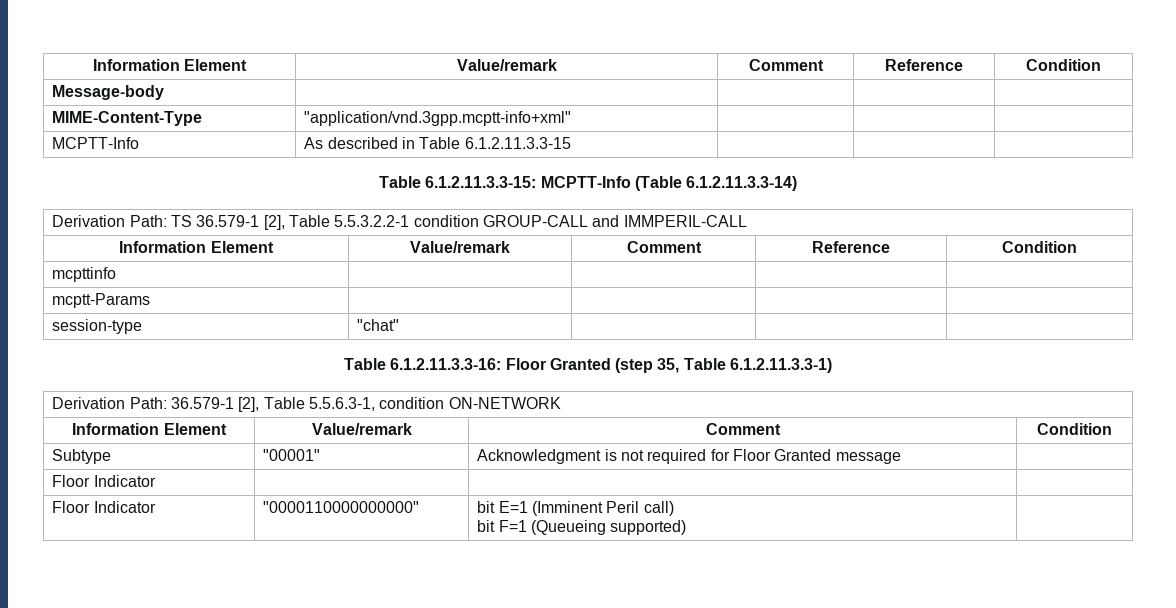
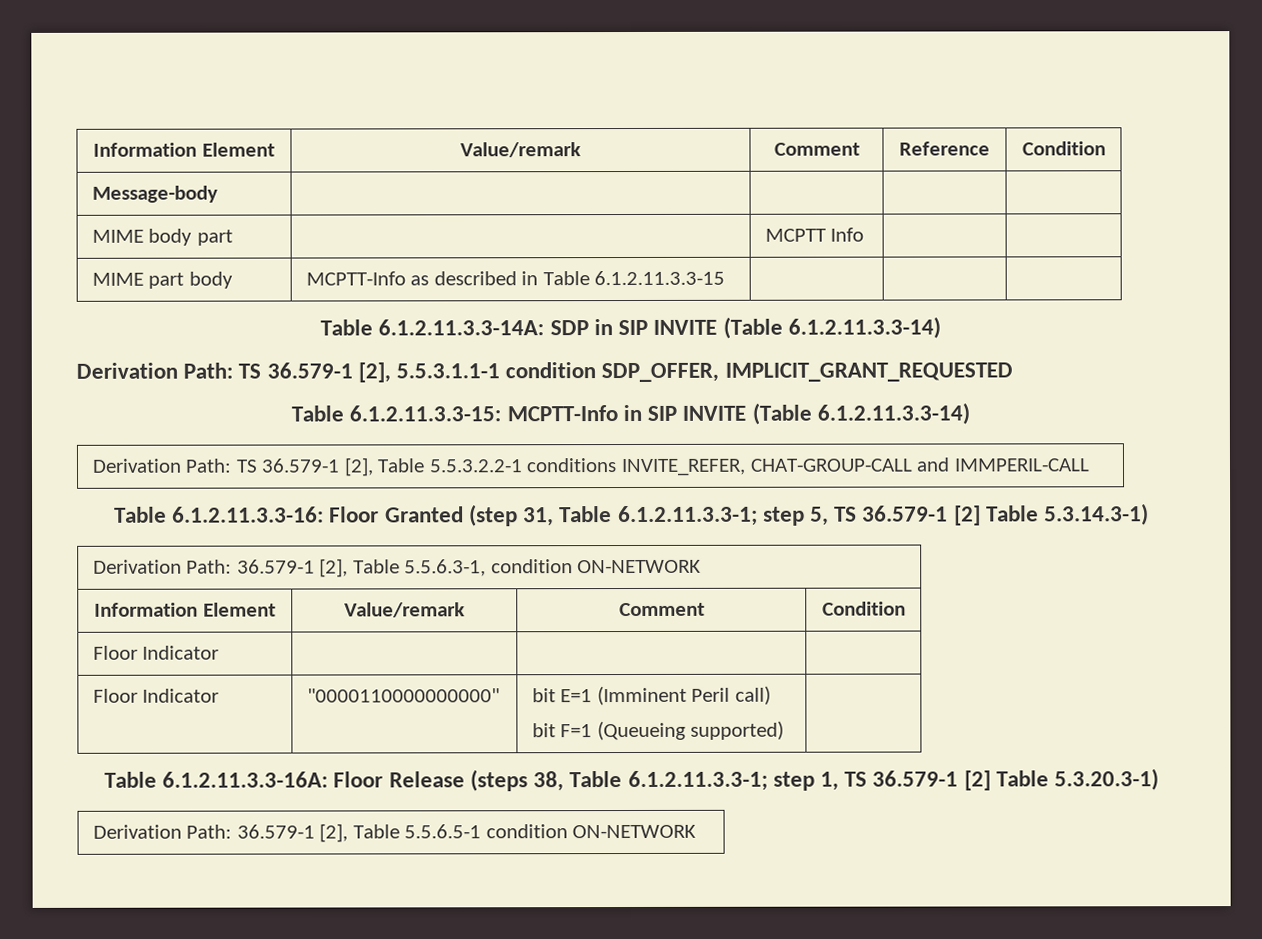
[52,111,203,126] [304,111,572,126] [52,137,140,149] [304,137,324,149] MIME-Content-Type | "application/vnd.3gpp.mcptt-info+xml" | | | // MCPTT-Info | As -> [91,228,233,246] [764,227,865,242] [91,271,233,289] [305,271,430,286] MIME body part | | MCPTT Info | | // MIME part body | MCPTT-Info as
(571, 143) none -> [320,316,941,339] [76,362,1013,383] // Table 6.1.2.11.3.3-14A: SDP in SIP INVITE (Table 6.1.2.11.3.3-14) // Derivation Path: TS 36.579-1 [2], 5.5.3.1.1-1 condition SDP_OFFER, IMPLICIT_GRANT_REQUESTED
(631, 182) none -> [622,404,747,422] in SIP INVITE
[413,215,588,227] condition GROUP-CALL -> [526,458,913,477] conditions INVITE_REFER, CHAT-GROUP-CALL
[119,241,274,253] [410,241,510,253] [626,241,702,253] [812,241,890,253] [1002,241,1077,253] [52,267,117,282] [52,293,151,308] [52,319,143,334] [357,319,400,331] // Information Element | Value/remark | Comment | Reference | Condition // mcpttinfo | | | | // mcptt-Params | | | | // session-type | "chat" | | | -> (1090, 465) none
[657,358,833,373] 35, Table 6.1.2.11.3.3-1) -> [523,503,1149,527] 31, Table 6.1.2.11.3.3-1; step 5, TS 36.579-1 [2] Table 5.3.14.3-1)
[52,449,112,464] [263,449,321,461] [477,449,901,464] // Subtype | "00001" | Acknowledgment is not required for Floor Granted message | -> (906, 608) none
(687, 527) none -> [104,768,1159,792] [92,823,697,843] // Table 6.1.2.11.3.3-16A: Floor Release (steps 38, Table 6.1.2.11.3.3-1; step 1, TS 36.579-1 [2] Table 5.3.20.3-1) // Derivation Path: 36.579-1 [2], Table 5.5.6.5-1 condition ON-NETWORK

